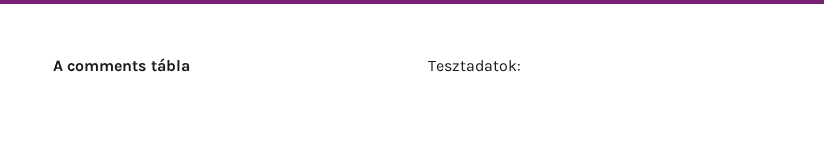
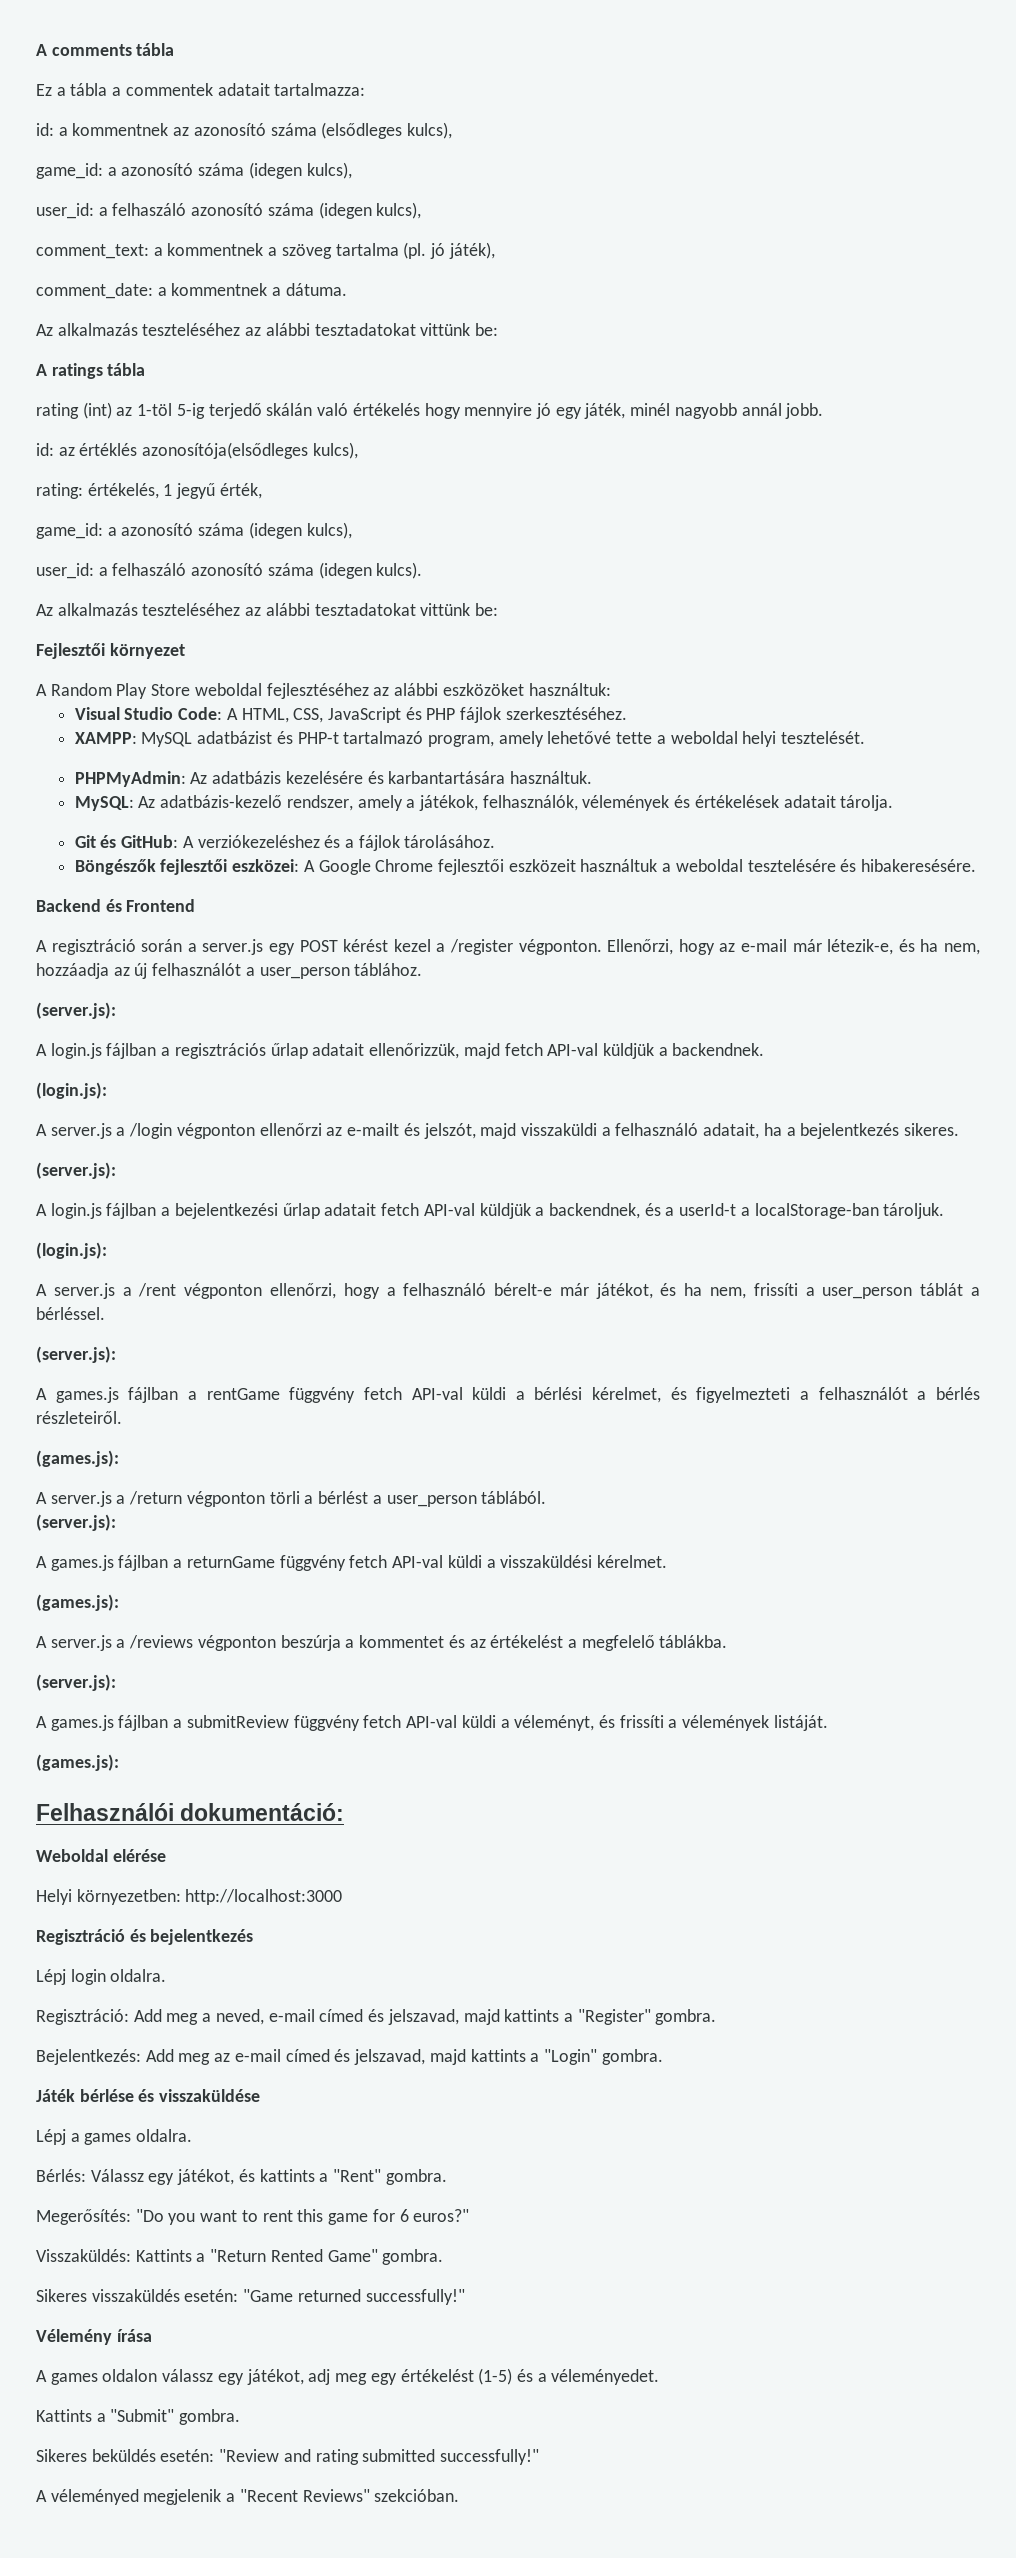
[428,60,521,72] Tesztadatok: -> [36,83,366,96] [36,122,453,139] [36,162,352,179] [36,202,422,219] [36,242,495,259] [36,283,347,299] [36,323,499,336] [36,363,146,379] [36,402,824,419] [36,442,358,459] [36,483,262,499] [36,522,352,539] [36,562,423,579] [36,603,499,616] [36,643,185,659] [36,683,611,699] [74,707,627,723] [74,731,866,747] [74,771,593,787] [74,795,894,811] [74,835,496,851] [74,859,977,875] [36,899,196,912] [36,939,981,955] [36,963,423,979] [36,1002,116,1019] [36,1043,765,1059] [36,1082,107,1099] [36,1123,960,1139] [36,1162,116,1179] [36,1203,945,1219] [36,1242,107,1259] [36,1283,980,1299] [36,1307,105,1320] [36,1346,116,1363] [36,1387,980,1403] [36,1411,122,1424] [36,1450,119,1467] [36,1491,547,1507] [36,1514,116,1531] [36,1555,667,1571] [36,1594,119,1611] [36,1635,728,1651] [36,1674,116,1691] [36,1715,828,1731] [36,1754,119,1771] [36,1803,345,1821] [36,1849,166,1862] [36,1889,343,1905] [36,1929,254,1945] [36,1969,167,1985] [36,2009,717,2025] [36,2049,663,2065] [36,2089,261,2102] [36,2129,193,2145] [36,2169,447,2185] [36,2209,470,2225] [36,2249,444,2265] [36,2289,465,2305] [36,2329,152,2345] [36,2368,660,2385] [36,2409,241,2425] [36,2449,540,2465] [36,2489,460,2505] Ez a tábla a commentek adatait tartalmazza: // id: a kommentnek az azonosító száma (elsődleges kulcs), // game_id: a azonosító száma (idegen kulcs), // user_id: a felhaszáló azonosító száma (idegen kulcs), // comment_text: a kommentnek a szöveg tartalma (pl. jó játék), // comment_date: a kommentnek a dátuma. // Az alkalmazás teszteléséhez az alábbi tesztadatokat vittünk be: // A ratings tábla // rating (int) az 1-töl 5-ig terjedő skálán való értékelés hogy mennyire jó egy játék, minél nagyobb annál jobb. // id: az értéklés azonosítója(elsődleges kulcs), // rating: értékelés, 1 jegyű érték, // game_id: a azonosító száma (idegen kulcs), // user_id: a felhaszáló azonosító száma (idegen kulcs). // Az alkalmazás teszteléséhez az alábbi tesztadatokat vittünk be: // Fejlesztői környezet // A Random Play Store weboldal fejlesztéséhez az alábbi eszközöket használtuk: // Visual Studio Code: A HTML, CSS, JavaScript és PHP fájlok szerkesztéséhez. // XAMPP: MySQL adatbázist és PHP-t tartalmazó program, amely lehetővé tette a weboldal helyi tesztelését. // PHPMyAdmin: Az adatbázis kezelésére és karbantartására használtuk. // MySQL: Az adatbázis-kezelő rendszer, amely a játékok, felhasználók, vélemények és értékelések adatait tárolja. // Git és GitHub: A verziókezeléshez és a fájlok tárolásához. // Böngészők fejlesztői eszközei: A Google Chrome fejlesztői eszközeit használtuk a weboldal tesztelésére és hibakeresésére. // Backend és Frontend // A regisztráció során a server.js egy POST kérést kezel a /register végponton. Ellenőrzi, hogy az e-mail már létezik-e, és ha nem, hozzáadja az új felhasználót a user_person táblához. // (server.js): // A login.js fájlban a regisztrációs űrlap adatait ellenőrizzük, majd fetch API-val küldjük a backendnek. // (login.js): // A server.js a /login végponton ellenőrzi az e-mailt és jelszót, majd visszaküldi a felhasználó adatait, ha a bejelentkezés sikeres. // (server.js): // A login.js fájlban a bejelentkezési űrlap adatait fetch API-val küldjük a backendnek, és a userId-t a localStorage-ban tároljuk. // (login.js): // A server.js a /rent végponton ellenőrzi, hogy a felhasználó bérelt-e már játékot, és ha nem, frissíti a user_person táblát a bérléssel. // (server.js): // A games.js fájlban a rentGame függvény fetch API-val küldi a bérlési kérelmet, és figyelmezteti a felhasználót a bérlés részleteiről. // (games.js): // A server.js a /return végponton törli a bérlést a user_person táblából. // (server.js): // A games.js fájlban a returnGame függvény fetch API-val küldi a visszaküldési kérelmet. // (games.js): // A server.js a /reviews végponton beszúrja a kommentet és az értékelést a megfelelő táblákba. // (server.js): // A games.js fájlban a submitReview függvény fetch API-val küldi a véleményt, és frissíti a vélemények listáját. // (games.js): // Felhasználói dokumentáció: // Weboldal elérése // Helyi környezetben: http://localhost:3000 // Regisztráció és bejelentkezés // Lépj login oldalra. // Regisztráció: Add meg a neved, e-mail címed és jelszavad, majd kattints a "Register" gombra. // Bejelentkezés: Add meg az e-mail címed és jelszavad, majd kattints a "Login" gombra. // Játék bérlése és visszaküldése // Lépj a games oldalra. // Bérlés: Válassz egy játékot, és kattints a "Rent" gombra. // Megerősítés: "Do you want to rent this game for 6 euros?" // Visszaküldés: Kattints a "Return Rented Game" gombra. // Sikeres visszaküldés esetén: "Game returned successfully!" // Vélemény írása // A games oldalon válassz egy játékot, adj meg egy értékelést (1-5) és a véleményedet. // Kattints a "Submit" gombra. // Sikeres beküldés esetén: "Review and rating submitted successfully!" // A véleményed megjelenik a "Recent Reviews" szekcióban.

